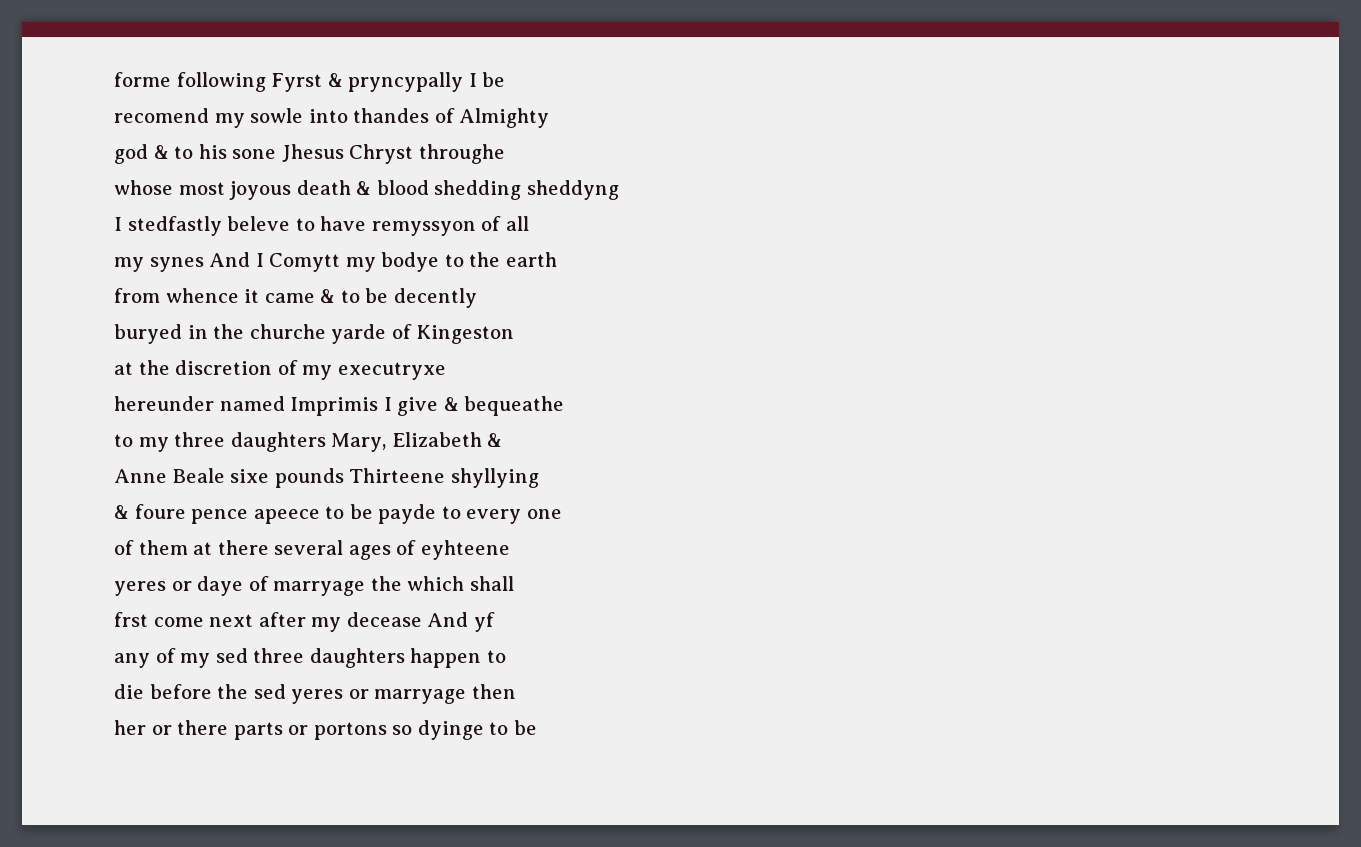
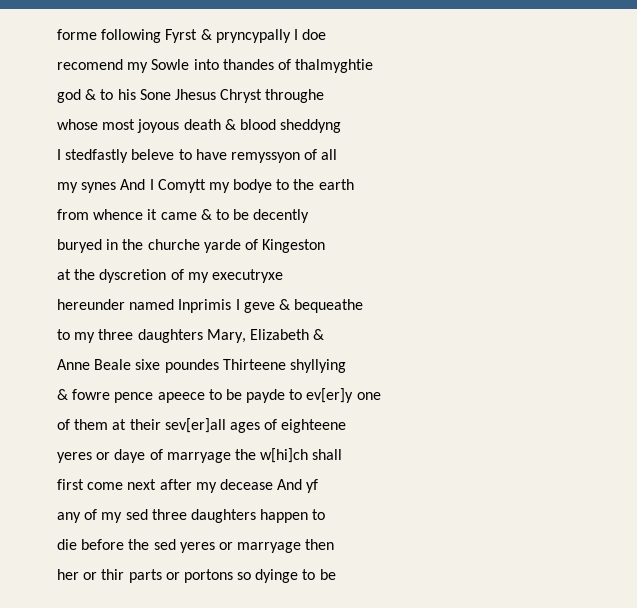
[482,72,506,87] be -> [302,29,327,40] doe
[250,108,304,123] sowle -> [151,59,190,70] Sowle
[459,108,550,128] Almighty -> [295,59,374,73] thalmyghtie
[232,149,277,159] sone -> [139,89,171,100] Sone
[434,180,522,200] shedding -> (276, 124) none
[175,360,273,375] discretion -> [99,269,167,283] dyscretion
[290,397,439,416] Imprimis I give -> [178,299,275,313] Inprimis I geve
[274,468,344,488] pounds -> [164,359,219,373] poundes
[134,504,186,519] foure -> [72,389,111,400] fowre
[466,509,522,524] every -> [306,388,354,403] ev[er]y
[217,540,344,555] there several -> [129,418,226,433] their sev[er]all
[420,540,510,560] eyhteene -> [281,419,347,433] eighteene
[407,576,465,591] which -> [260,448,309,463] w[hi]ch
[114,612,148,627] frst -> [57,479,84,490] first
[177,720,229,735] there -> [101,569,125,580] thir

